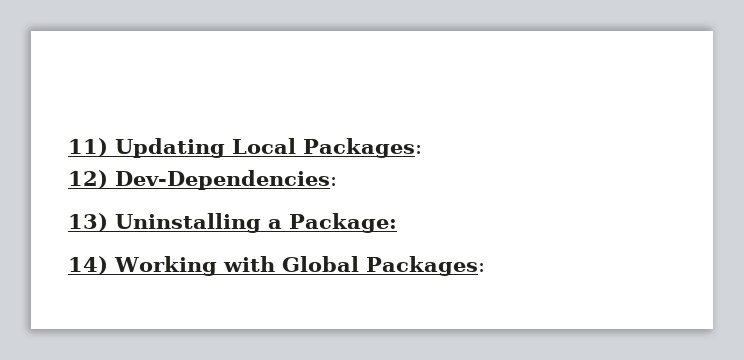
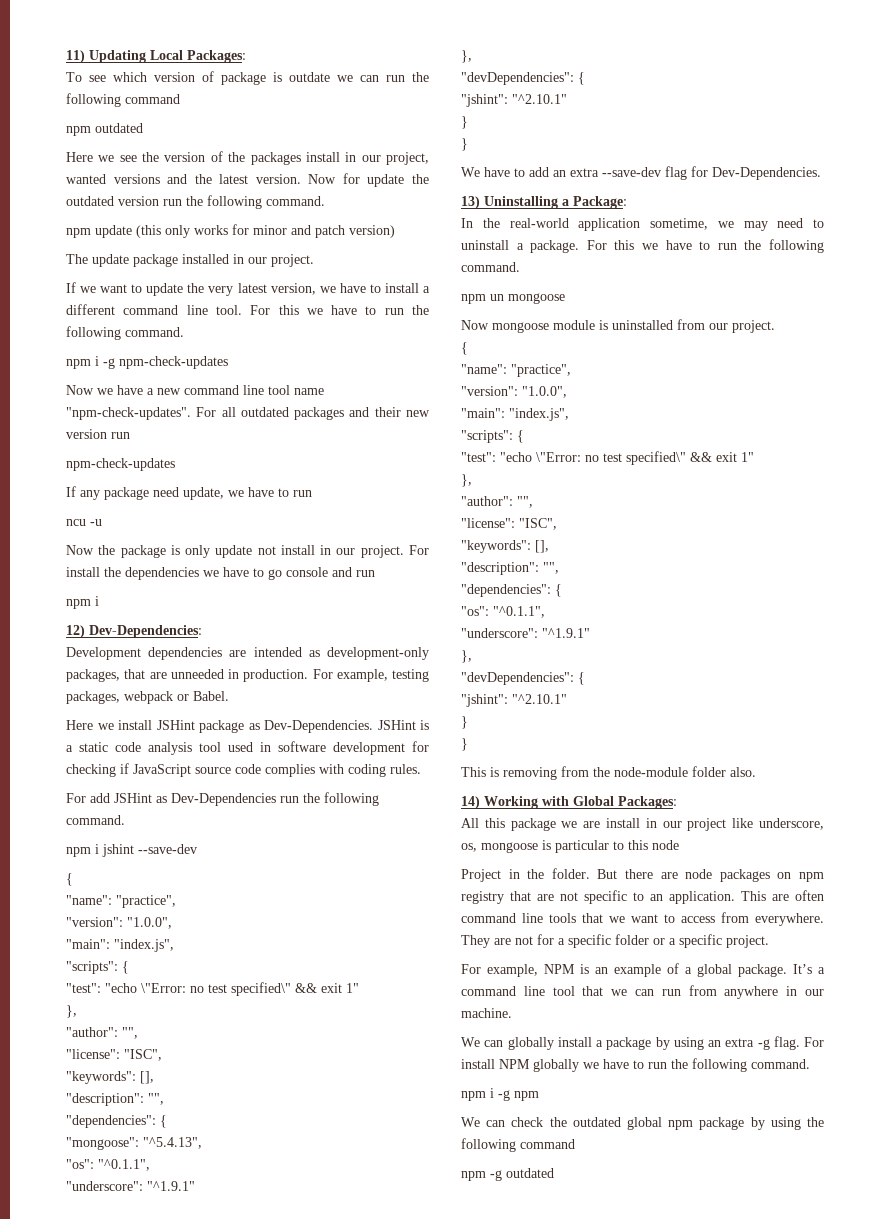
[68,170,337,190] [68,213,397,233] 12) Dev-Dependencies: // 13) Uninstalling a Package: -> [66,71,429,85] [66,93,180,107] [66,123,143,136] [66,151,430,165] [66,173,429,187] [66,195,325,209] [66,224,395,238] [66,254,314,267] [66,282,430,296] [66,304,430,315] [66,326,184,340] [66,356,228,369] [66,385,324,395] [66,407,430,420] [66,429,130,439] [66,458,175,471] [66,486,312,500] [66,519,102,526] [66,545,429,558] [66,567,375,580] [66,596,99,609] [66,625,202,638] [66,647,429,660] [66,669,429,682] [66,691,229,704] [66,720,429,733] [66,741,429,755] [66,763,421,777] [66,792,379,806] [66,815,125,825] [66,844,197,857] [66,873,73,886] [66,895,176,908] [66,917,172,929] [66,939,174,952] [66,961,129,974] [66,982,359,996] [66,1005,77,1018] [66,1027,138,1039] [66,1049,162,1061] [66,1071,154,1084] [66,1093,164,1106] [66,1115,167,1128] [66,1137,202,1150] [66,1159,150,1171] [66,1181,195,1191] [461,50,472,63] [461,72,585,85] [461,94,567,107] [461,116,468,129] [461,138,468,151] [461,166,821,180] [461,196,627,209] [461,218,824,231] [461,239,824,253] [461,262,520,272] [461,293,565,304] [461,319,775,333] [461,342,468,355] [461,364,571,377] [461,386,567,398] [461,408,569,421] [461,430,524,443] [461,451,754,465] [461,474,472,487] [461,496,533,508] [461,518,557,530] [461,540,549,553] [461,562,559,575] [461,584,562,597] [461,606,545,618] [461,628,590,638] [461,650,472,663] [461,672,585,685] [461,694,567,707] [461,716,468,729] [461,738,468,751] [461,766,756,780] To see which version of package is outdate we can run the following command // npm outdated // Here we see the version of the packages install in our project, wanted versions and the latest version. Now for update the outdated version run the following command. // npm update (this only works for minor and patch version) // The update package installed in our project. // If we want to update the very latest version, we have to install a different command line tool. For this we have to run the following command. // npm i -g npm-check-updates // Now we have a new command line tool name "npm-check-updates". For all outdated packages and their new version run // npm-check-updates // If any package need update, we have to run // ncu -u // Now the package is only update not install in our project. For install the dependencies we have to go console and run // npm i // 12) Dev-Dependencies: // Development dependencies are intended as development-only packages, that are unneeded in production. For example, testing packages, webpack or Babel. // Here we install JSHint package as Dev-Dependencies. JSHint is a static code analysis tool used in software development for checking if JavaScript source code complies with coding rules. // For add JSHint as Dev-Dependencies run the following command. // npm i jshint --save-dev // { // "name": "practice", // "version": "1.0.0", // "main": "index.js", // "scripts": { // "test": "echo \"Error: no test specified\" && exit 1" // }, // "author": "", // "license": "ISC", // "keywords": [], // "description": "", // "dependencies": { // "mongoose": "^5.4.13", // "os": "^0.1.1", // "underscore": "^1.9.1" // }, // "devDependencies": { // "jshint": "^2.10.1" // } // } // We have to add an extra --save-dev flag for Dev-Dependencies. // 13) Uninstalling a Package: // In the real-world application sometime, we may need to uninstall a package. For this we have to run the following command. // npm un mongoose // Now mongoose module is uninstalled from our project. // { // "name": "practice", // "version": "1.0.0", // "main": "index.js", // "scripts": { // "test": "echo \"Error: no test specified\" && exit 1" // }, // "author": "", // "license": "ISC", // "keywords": [], // "description": "", // "dependencies": { // "os": "^0.1.1", // "underscore": "^1.9.1" // }, // "devDependencies": { // "jshint": "^2.10.1" // } // } // This is removing from the node-module folder also.
(485, 266) none -> [461,818,824,831] [461,840,679,853] [461,868,824,882] [461,890,824,904] [461,912,824,926] [461,934,769,948] [461,963,825,977] [461,985,824,999] [461,1008,512,1018] [461,1036,824,1050] [461,1058,810,1072] [461,1088,539,1101] [461,1117,824,1130] [461,1138,575,1152] [461,1168,554,1181] // All this package we are install in our project like underscore, os, mongoose is particular to this node // Project in the folder. But there are node packages on npm registry that are not specific to an application. This are often command line tools that we want to access from everywhere. They are not for a specific folder or a specific project. // For example, NPM is an example of a global package. It’s a command line tool that we can run from anywhere in our machine. // We can globally install a package by using an extra -g flag. For install NPM globally we have to run the following command. // npm i -g npm // We can check the outdated global npm package by using the following command // npm -g outdated

